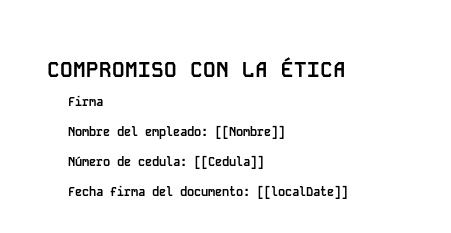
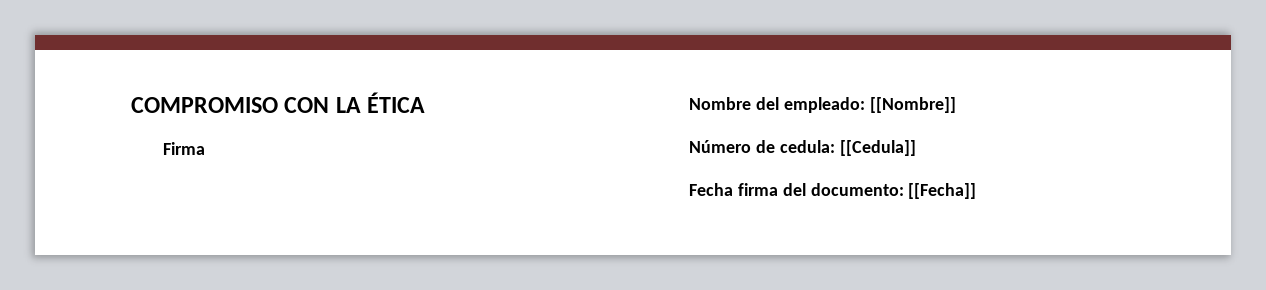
[257,185,349,199] [[localDate]] -> [908,183,977,199] [[Fecha]]

